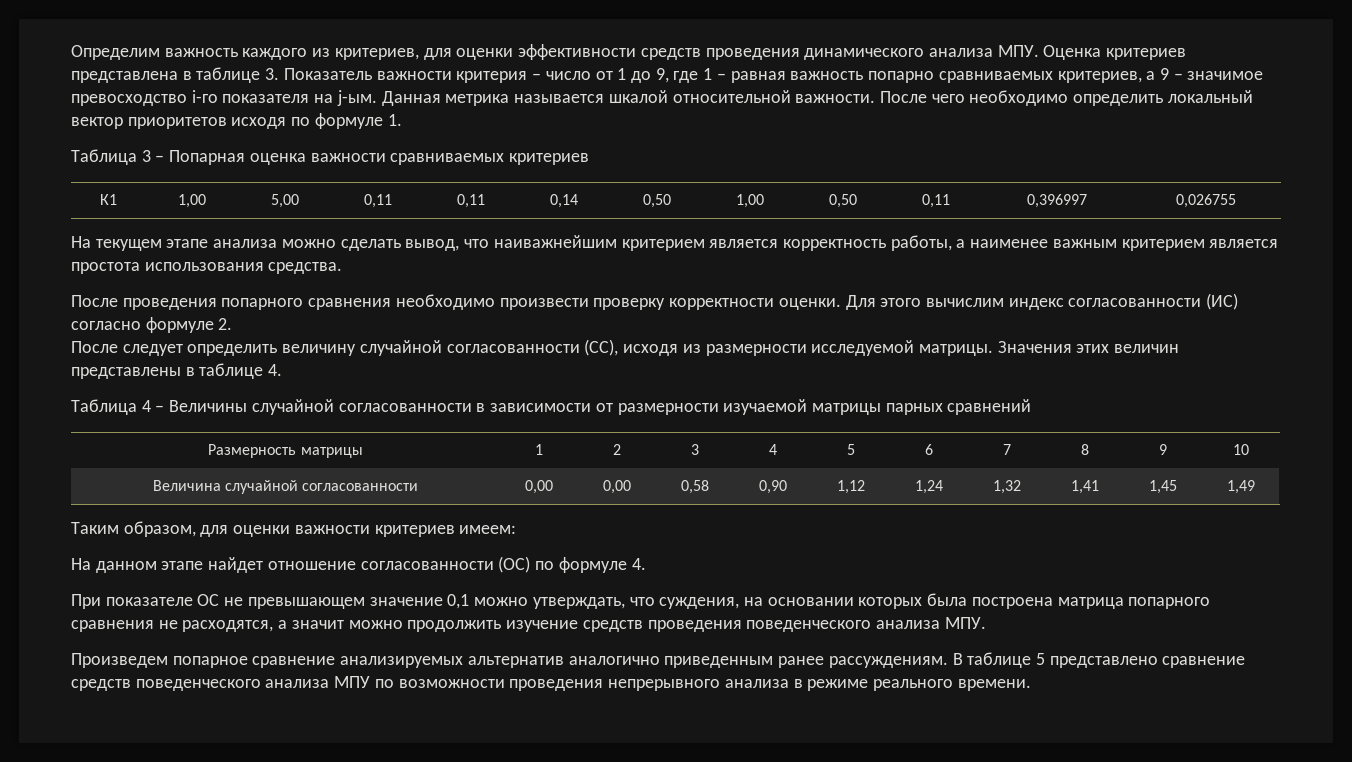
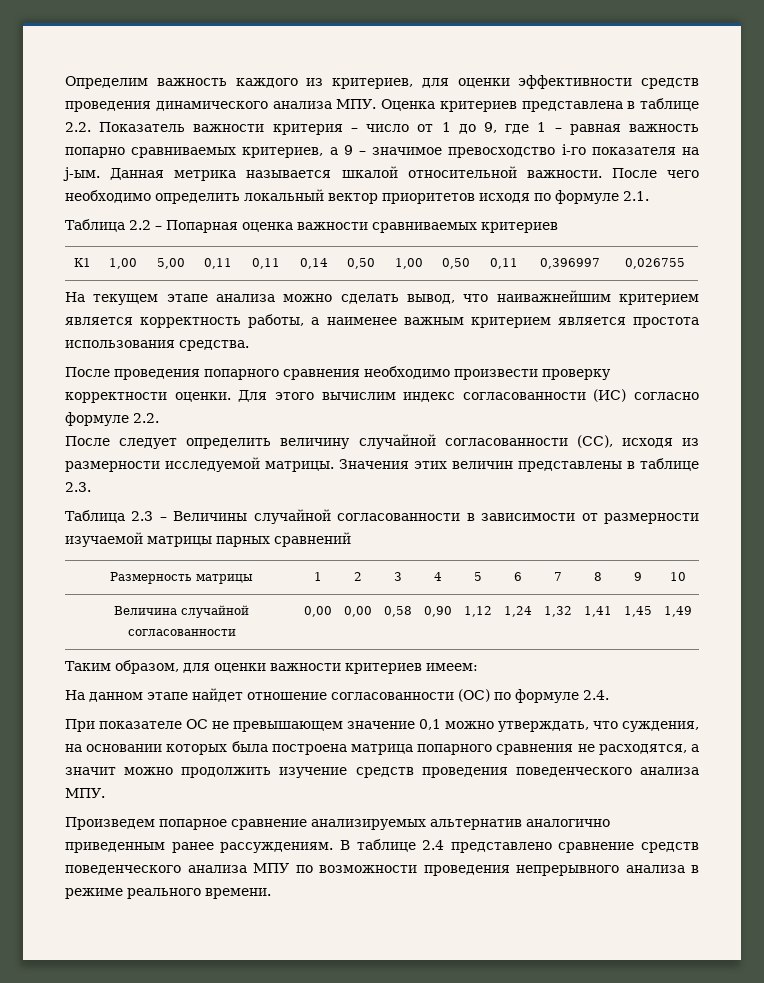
[265,68,280,80] 3. -> [65,122,91,132] 2.2.
[387,114,402,126] [71,149,151,165] 1. // Таблица 3 -> [623,191,649,201] [65,219,151,232] 2.1. // Таблица 2.2
[218,318,233,330] 2. -> [133,413,159,423] 2.2.
[268,364,283,376] [71,399,151,415] 4. // Таблица 4 -> [65,482,91,492] [65,510,154,523] 2.3. // Таблица 2.3
[631,558,646,570] 4. -> [583,690,609,700] 2.4.
[1035,653,1045,665] 5 -> [422,840,445,850] 2.4

